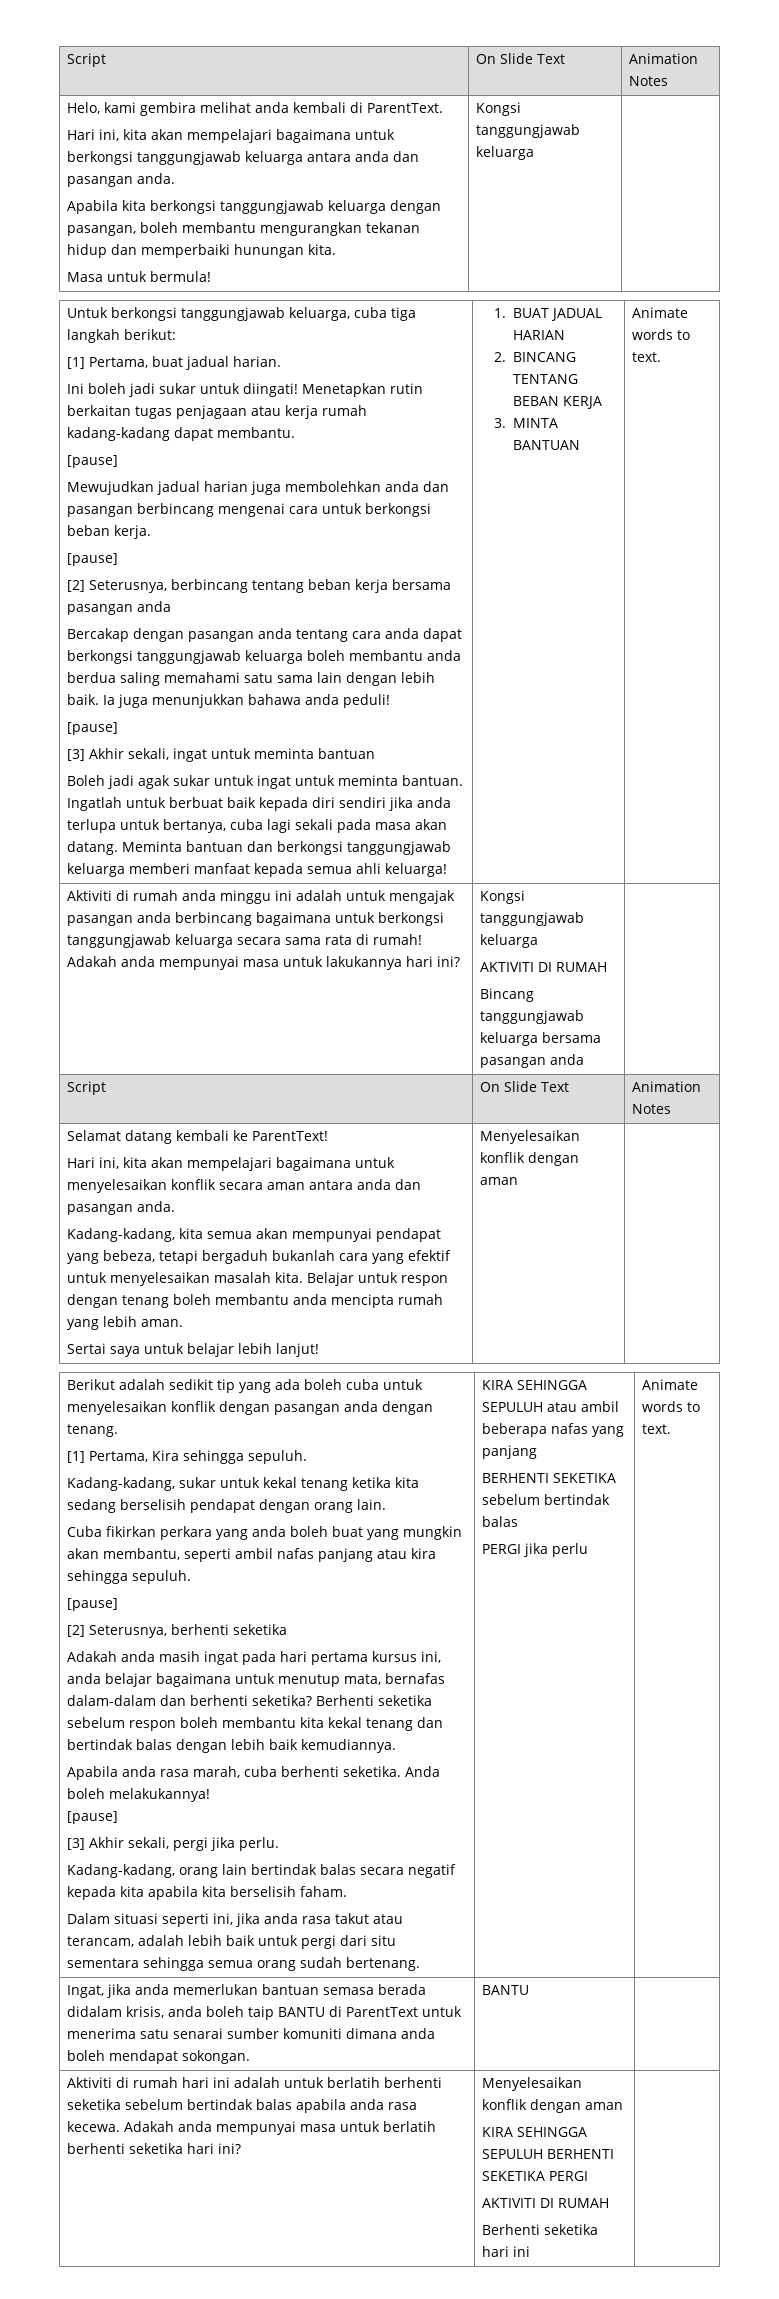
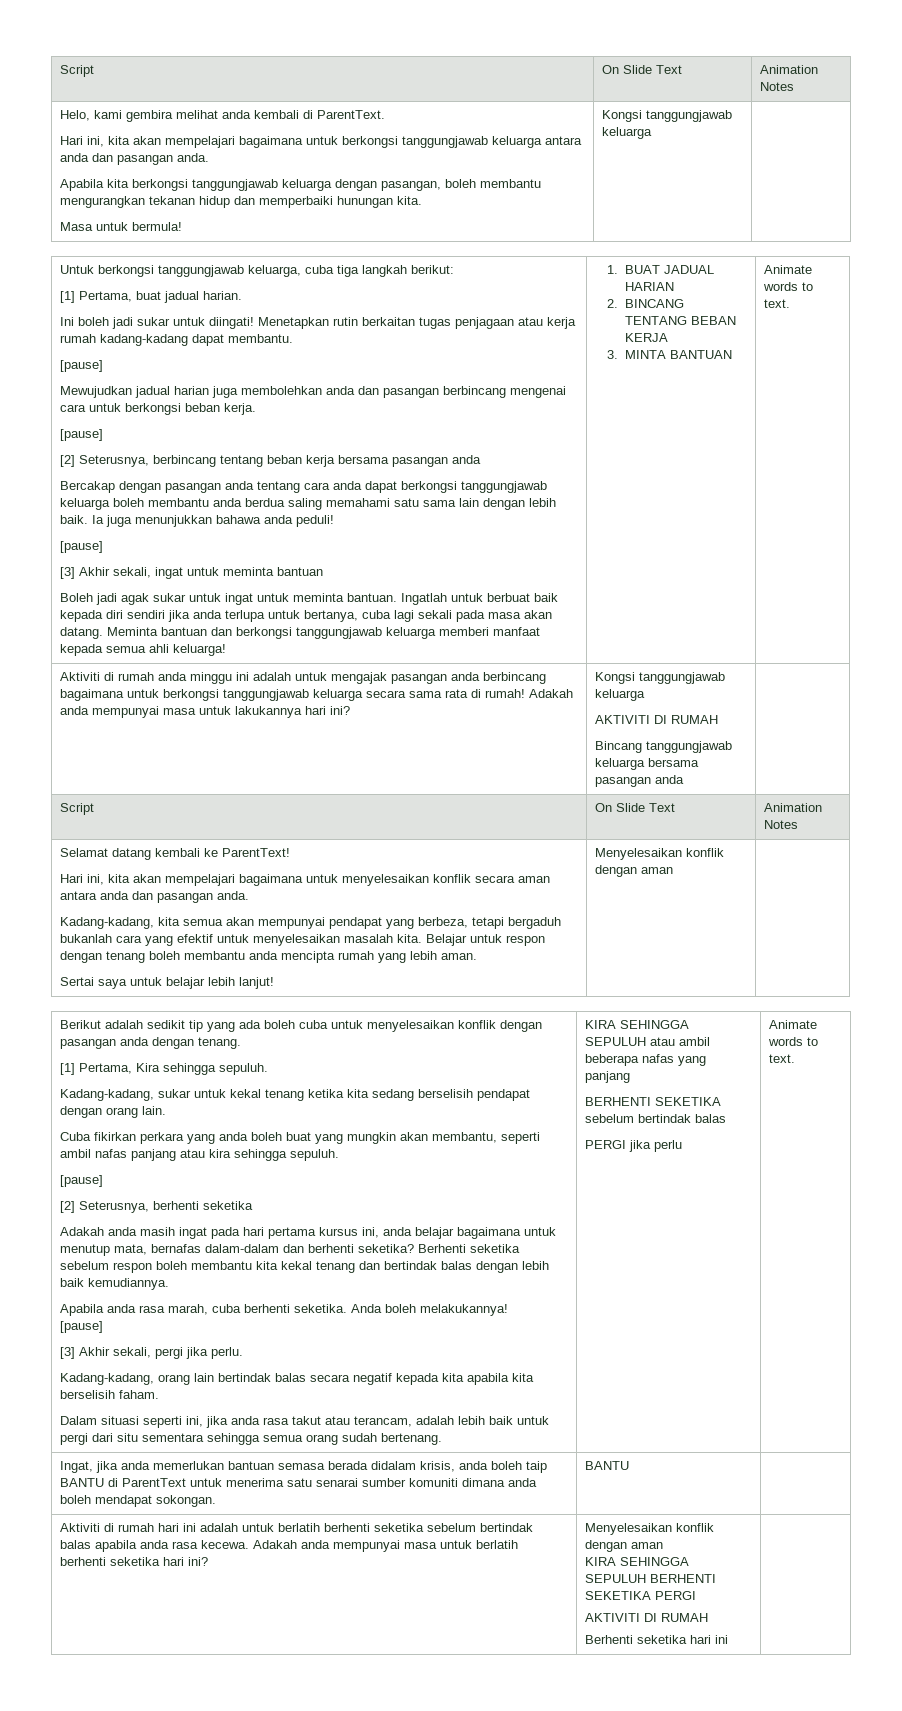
[102,1250,155,1262] bebeza, -> [418,917,469,928] berbeza,

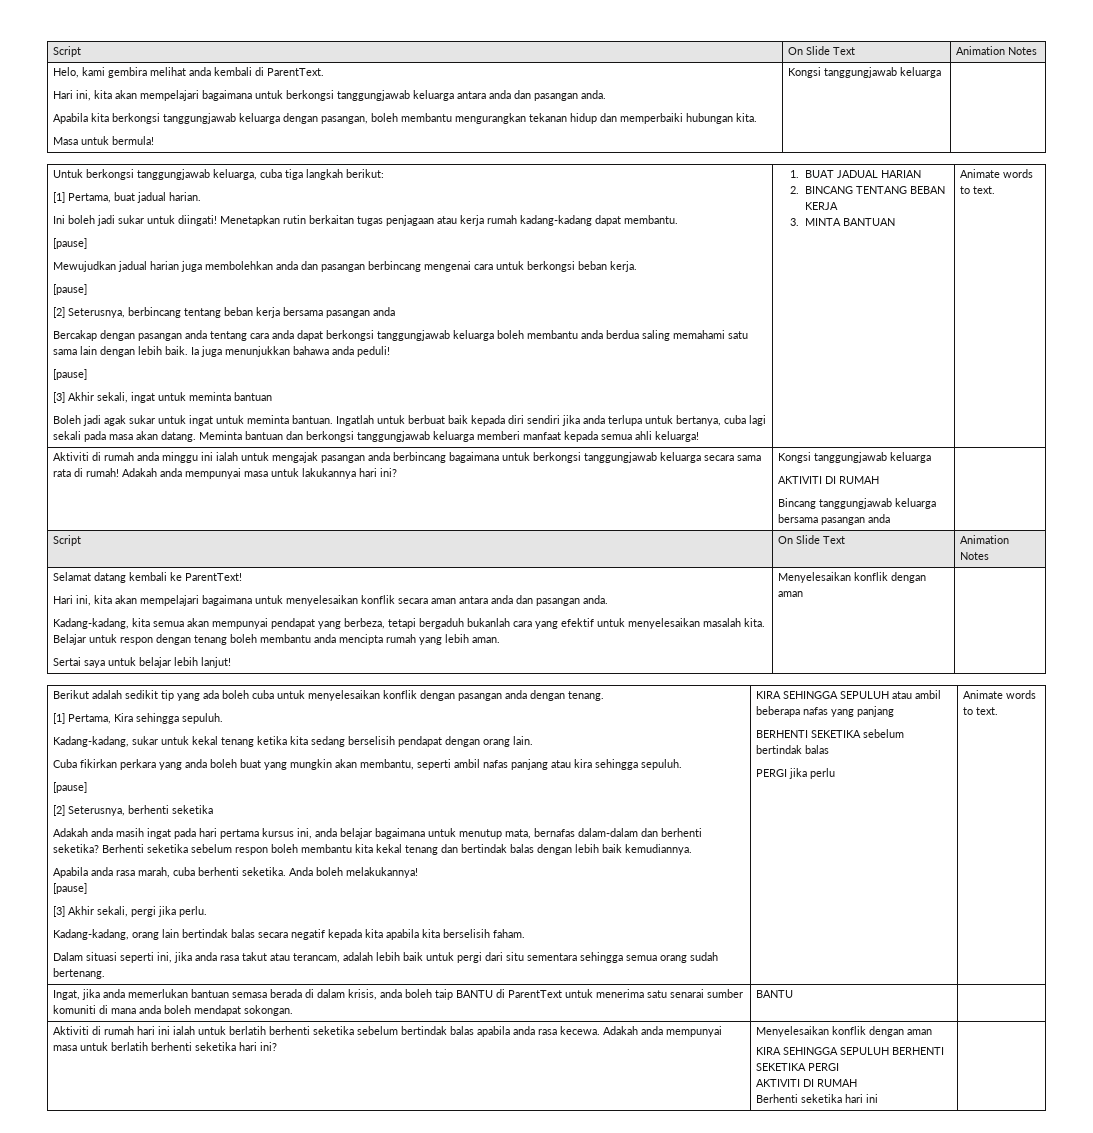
[337,196,394,208] hunungan -> [685,113,733,124] hubungan
[253,672,292,681] adalah -> [215,452,238,461] ialah
[371,1461,417,1470] didalam -> [304,989,345,998] di dalam
[462,1478,506,1487] dimana -> [98,1005,136,1014] di mana
[200,1523,239,1532] adalah -> [172,1026,195,1035] ialah

